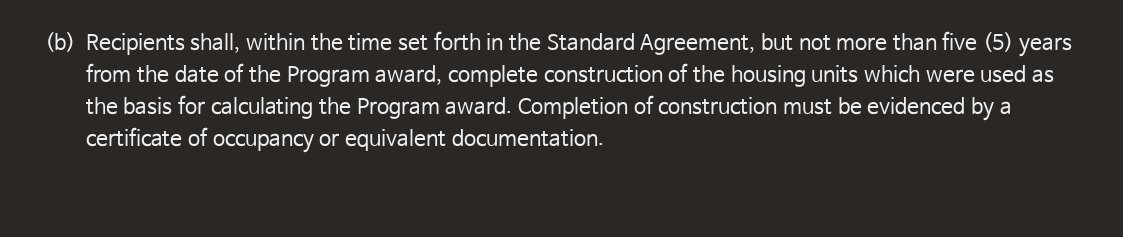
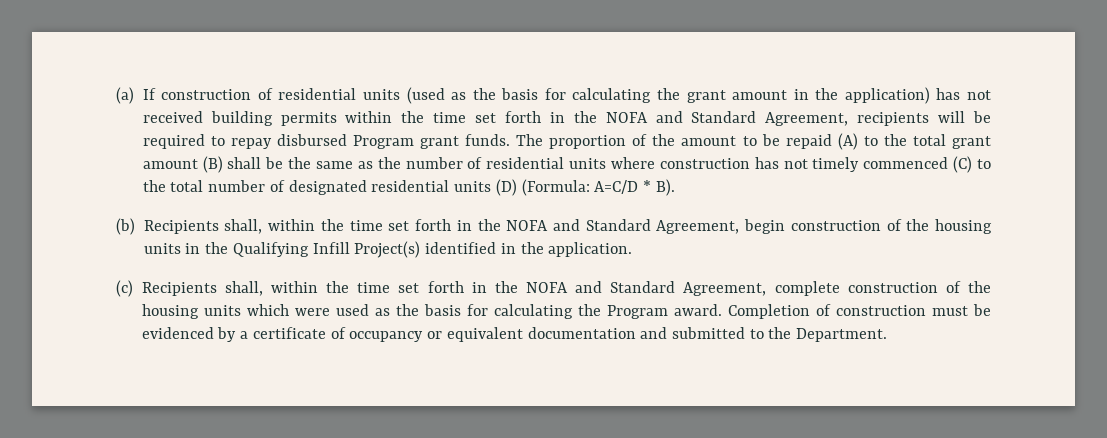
(45, 42) none -> [116,87,992,104] [142,111,991,126] [142,133,991,150] [142,156,991,173] [142,179,675,196] (a) If construction of residential units (used as the basis for calculating the grant amount in the application) has not received building permits within the time set forth in the NOFA and Standard Agreement, recipients will be required to repay disbursed Program grant funds. The proportion of the amount to be repaid (A) to the total grant amount (B) shall be the same as the number of residential units where construction has not timely commenced (C) to the total number of designated residential units (D) (Formula: A=C/D * B). //
[546,31,1072,57] [85,63,443,87] Standard Agreement, but not more than five (5) years from the date of the Program award, -> [506,219,993,234] [143,241,633,258] [116,280,767,297] NOFA and Standard Agreement, begin construction of the housing units in the Qualifying Infill Project(s) identified in the application. // (c) Recipients shall, within the time set forth in the NOFA and Standard Agreement,
[451,129,604,147] documentation. -> [527,327,888,342] documentation and submitted to the Department.

